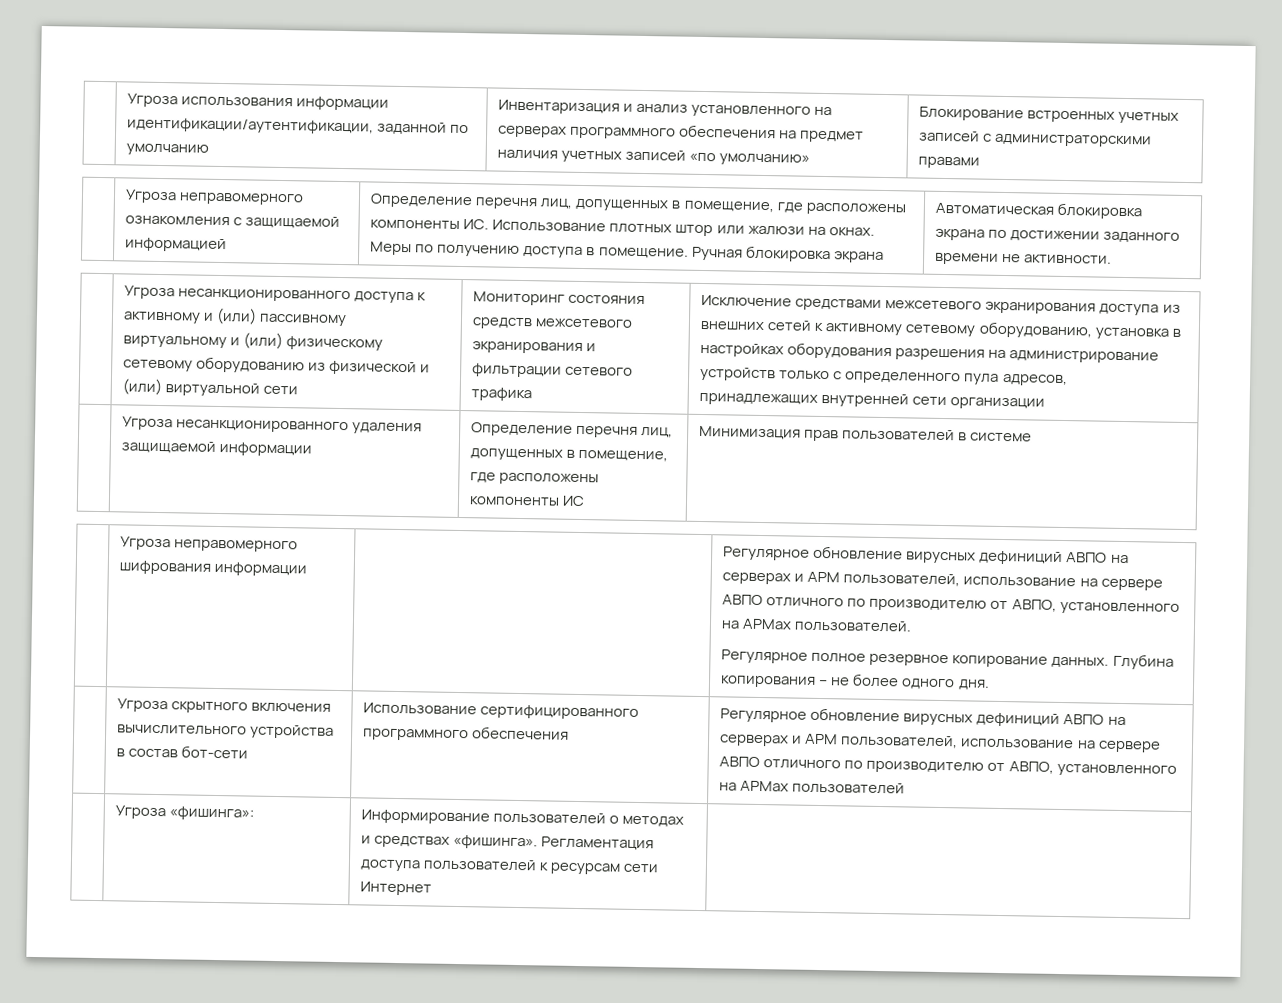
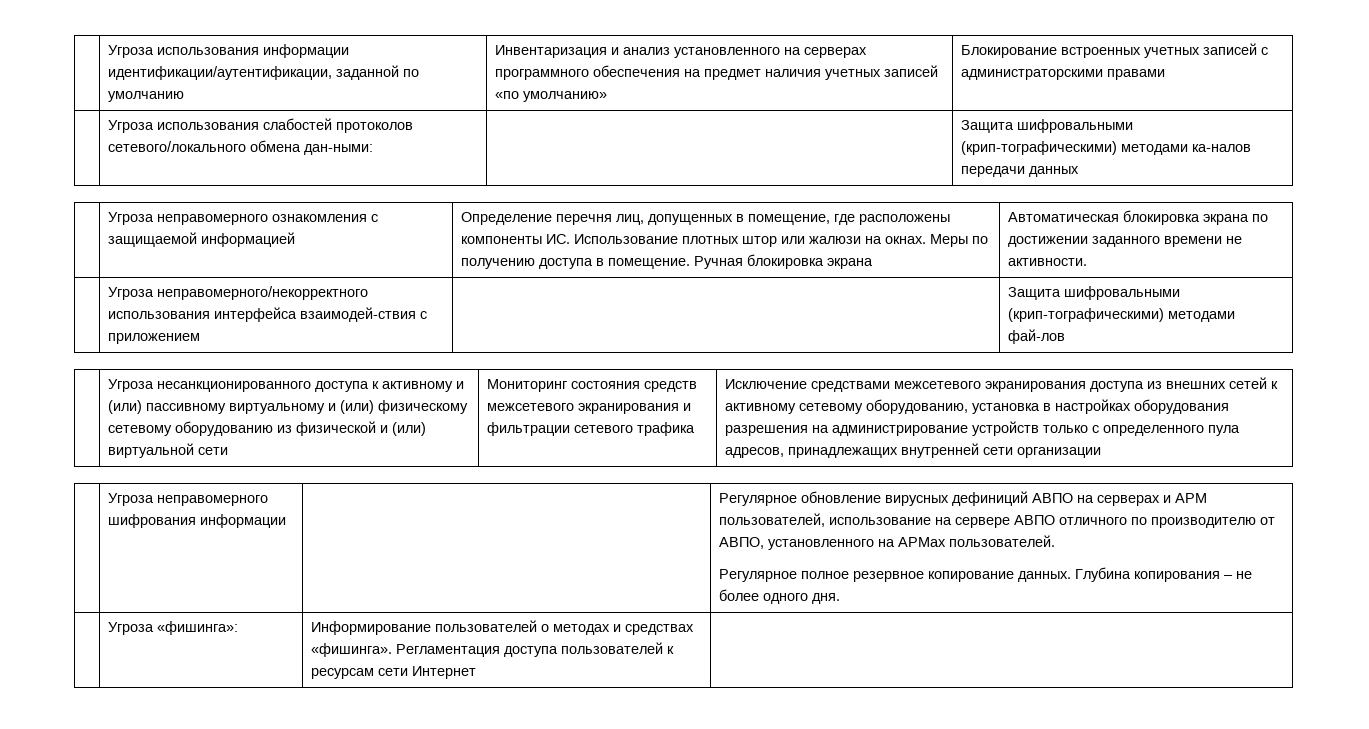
(981, 162) none -> [107,118,413,133] [107,140,373,155] [960,119,1133,133] [960,141,1251,155] [960,166,1079,177] // | Угроза использования слабостей протоколов сетевого/локального обмена дан-ными: | | Защита шифровальными (крип-тографическими) методами ка-налов передачи данных
(1113, 259) none -> [107,286,368,300] [107,307,427,322] [107,333,200,344] [1007,286,1180,300] [1007,308,1235,322] [1007,329,1065,344] // | Угроза неправомерного/некорректного использования интерфейса взаимодей-ствия с приложением | | Защита шифровальными (крип-тографическими) методами фай-лов
[122,416,423,435] [121,440,313,457] [471,422,674,438] [470,448,669,462] [470,472,600,486] [469,495,586,507] [699,425,1033,442] // | Угроза несанкционированного удаления защищаемой информации | Определение перечня лиц, допущенных в помещение, где расположены компоненты ИС | Минимизация прав пользователей в системе -> (1101, 452) none
[117,698,332,714] [117,724,335,739] [116,745,249,759] [363,702,640,721] [363,726,570,742] [720,707,1126,727] [719,733,1161,753] [719,756,1177,777] [719,780,906,795] // | Угроза скрытного включения вычислительного устройства в состав бот-сети | Использование сертифицированного программного обеспечения | Регулярное обновление вирусных дефиниций АВПО на серверах и АРМ пользователей, использование на сервере АВПО отличного по производителю от АВПО, установленного на АРМах пользователей -> (840, 598) none

